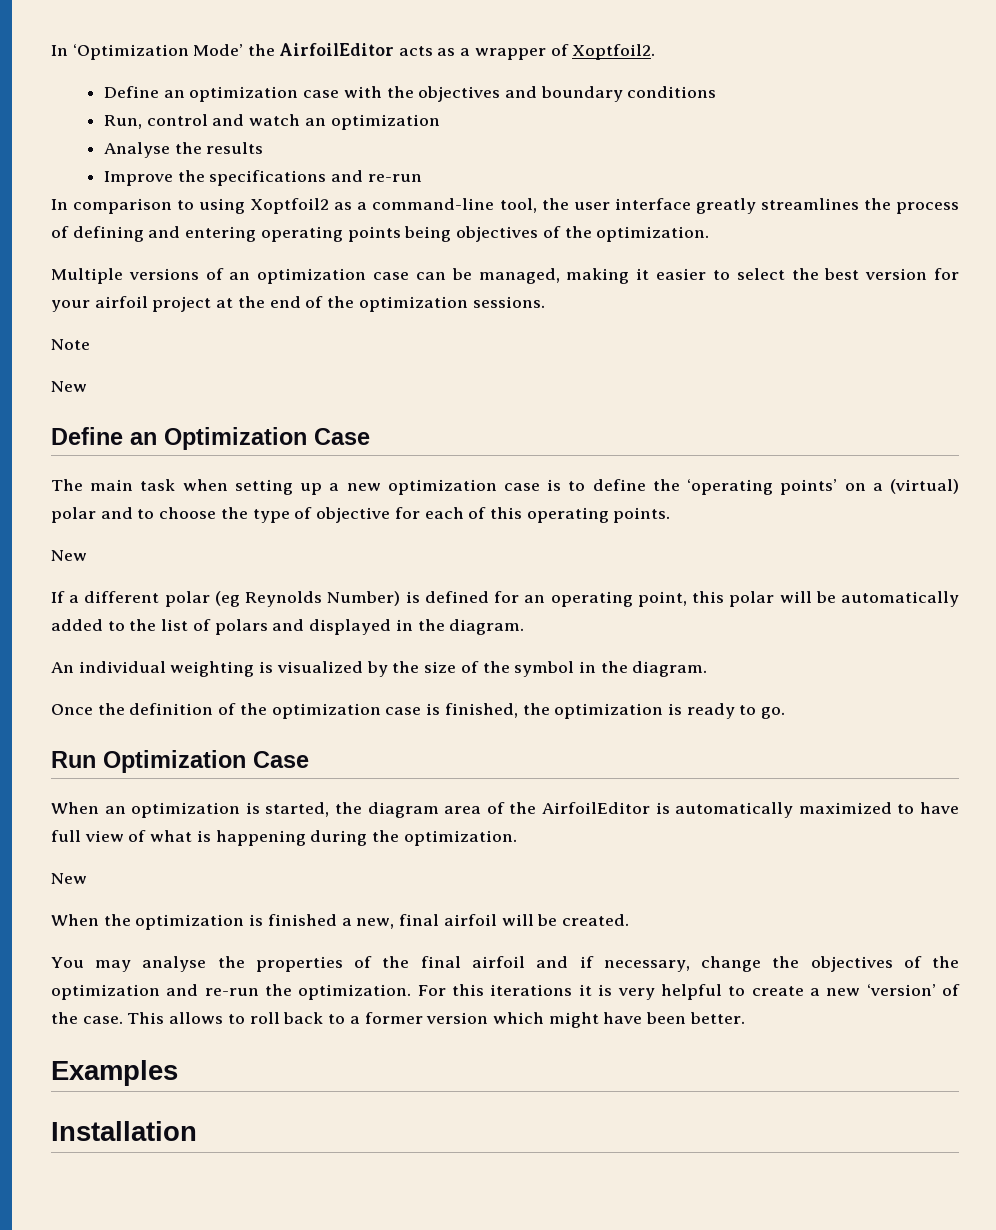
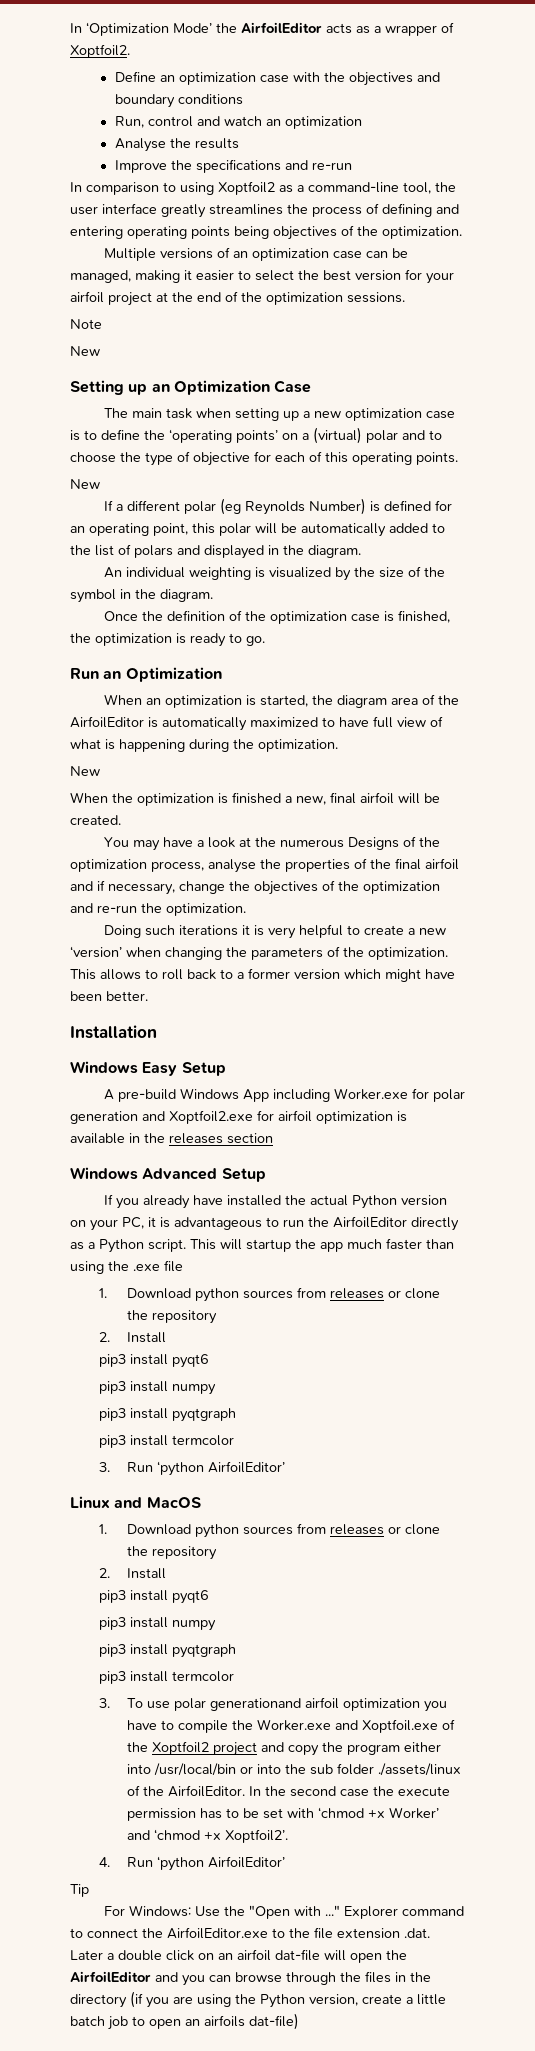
[51,427,123,445] Define -> [70,380,148,395] Setting up
[103,750,309,773] Optimization Case -> [103,667,222,682] an Optimization
(132, 966) none -> [162,836,440,850] [70,859,204,872] have a look at the numerous Designs of the optimization process,
[417,984,485,996] For this -> [103,925,175,938] // Doing such
[942,984,961,996] [51,1012,123,1024] of the case. -> [126,946,448,960] when changing the parameters of the optimization.
[51,1060,178,1086] [51,1121,197,1141] Examples // Installation -> [70,1025,157,1039] [70,1061,226,1076] [103,1088,465,1102] [70,1110,407,1124] [70,1133,273,1144] [70,1167,266,1182] [103,1194,447,1209] [70,1216,459,1231] [70,1238,454,1253] [70,1260,183,1274] [98,1287,441,1302] [127,1310,218,1324] [98,1332,167,1343] [98,1354,209,1368] [98,1381,216,1395] [98,1408,236,1422] [98,1435,234,1448] [98,1461,286,1476] [70,1496,201,1508] [98,1523,441,1538] [127,1546,218,1560] [98,1568,167,1579] [98,1590,209,1604] [98,1617,216,1631] [98,1644,236,1658] [98,1671,234,1684] [98,1697,448,1712] [127,1719,456,1733] [127,1741,442,1756] [127,1763,462,1776] [127,1785,451,1797] [127,1807,440,1821] [127,1829,289,1843] [98,1856,286,1871] [70,1884,89,1897] [103,1905,464,1919] [70,1927,430,1939] [70,1949,407,1963] [70,1971,431,1986] [70,1991,446,2008] [70,2013,299,2030] Installation // Windows Easy Setup // A pre-build Windows App including Worker.exe for polar generation and Xoptfoil2.exe for airfoil optimization is available in the releases section // Windows Advanced Setup // If you already have installed the actual Python version on your PC, it is advantageous to run the AirfoilEditor directly as a Python script. This will startup the app much faster than using the .exe file // 1. Download python sources from releases or clone the repository // 2. Install // pip3 install pyqt6 // pip3 install numpy // pip3 install pyqtgraph // pip3 install termcolor // 3. Run ‘python AirfoilEditor’ // Linux and MacOS // 1. Download python sources from releases or clone the repository // 2. Install // pip3 install pyqt6 // pip3 install numpy // pip3 install pyqtgraph // pip3 install termcolor // 3. To use polar generationand airfoil optimization you have to compile the Worker.exe and Xoptfoil.exe of the Xoptfoil2 project and copy the program either into /usr/local/bin or into the sub folder ./assets/linux of the AirfoilEditor. In the second case the execute permission has to be set with ‘chmod +x Worker’ and ‘chmod +x Xoptfoil2’. // 4. Run ‘python AirfoilEditor’ // Tip // For Windows: Use the "Open with ..." Explorer command to connect the AirfoilEditor.exe to the file extension .dat. Later a double click on an airfoil dat-file will open the AirfoilEditor and you can browse through the files in the directory (if you are using the Python version, create a little batch job to open an airfoils dat-file)

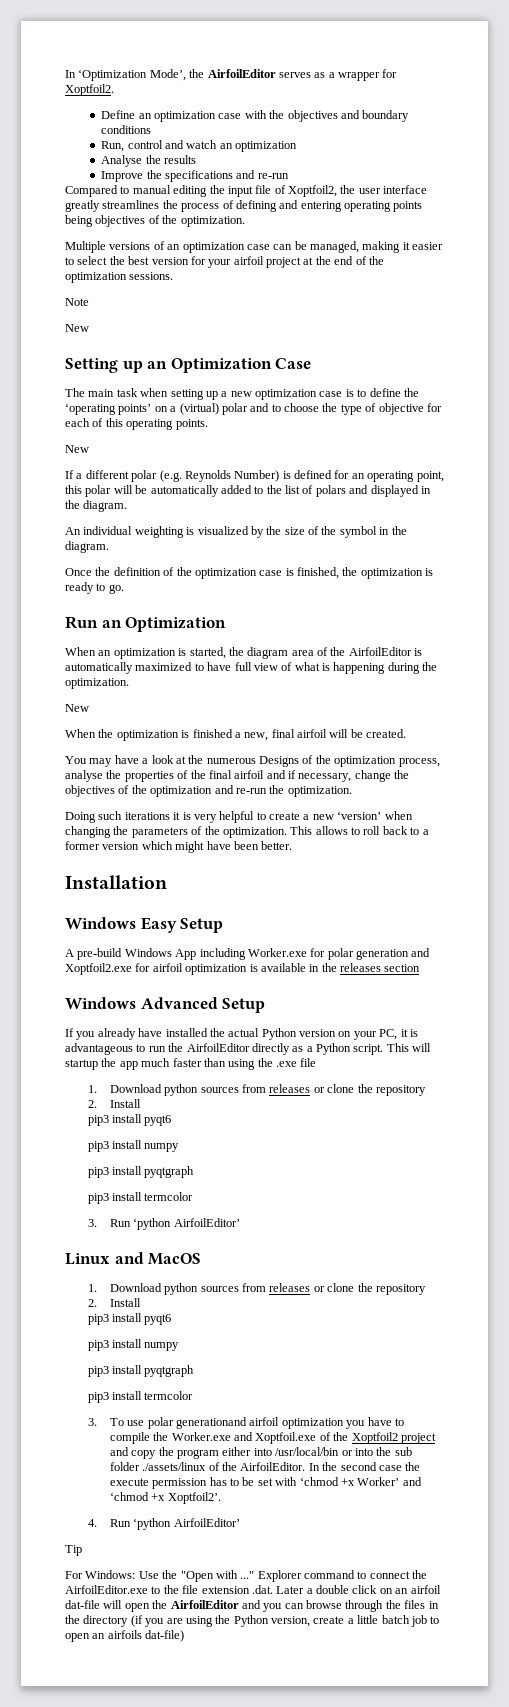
[173,22,352,34] Mode’ the AirfoilEditor acts -> [149,69,311,81] Mode’, the AirfoilEditor serves
[441,22,454,33] of -> [382,69,398,78] for
[70,181,431,195] In comparison to using Xoptfoil2 as a command-line tool, -> [65,185,337,197] Compared to manual editing the input file of Xoptfoil2,
[219,498,241,515] (eg -> [159,470,182,482] (e.g.

